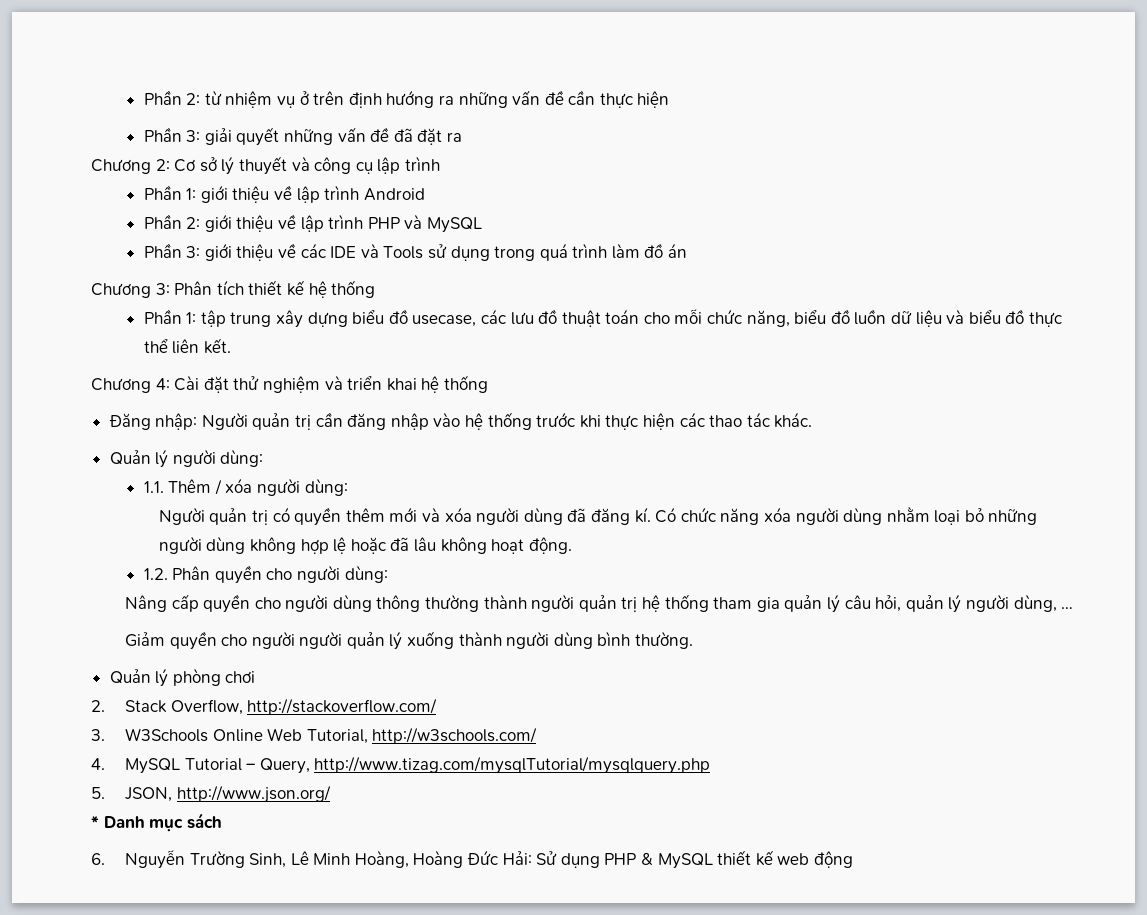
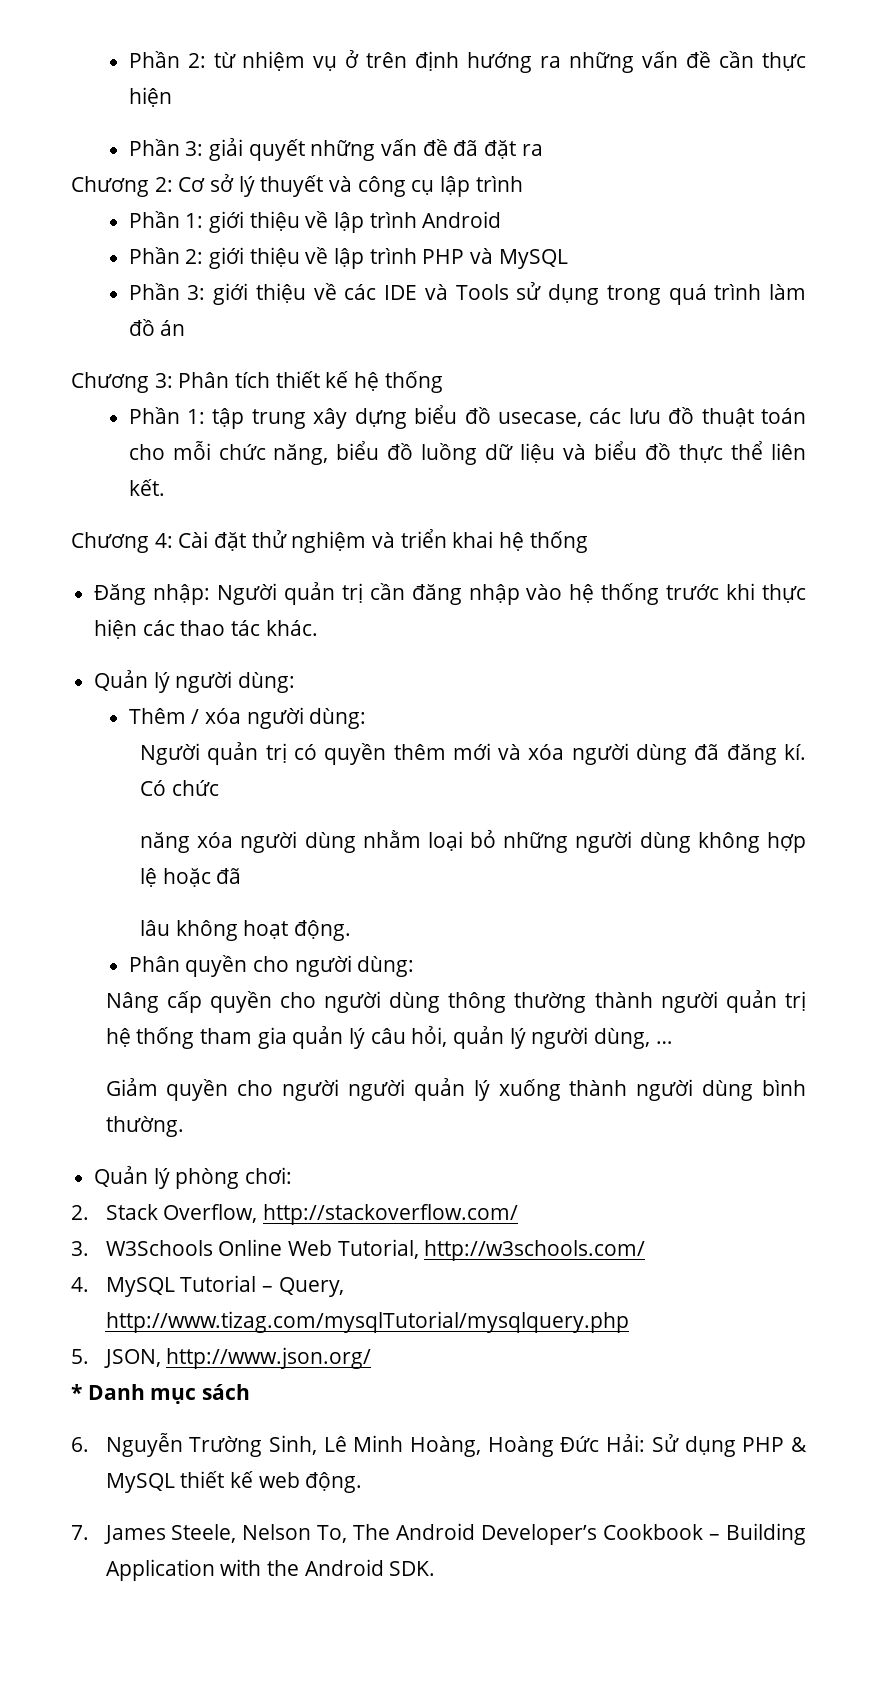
[854,309,887,325] luồn -> [421,443,478,465] luồng
[143,481,164,493] 1.1. -> (296, 682) none
(716, 514) none -> (219, 788) //
(410, 544) none -> (242, 876) //
[143,568,168,580] 1.2. -> (352, 930) none
[225,671,256,683] chơi -> [245,1167,293,1184] chơi:
[813,851,853,868] động -> [305,1472,363,1493] [71,1523,807,1545] [105,1559,436,1581] động. // 7. James Steele, Nelson To, The Android Developer’s Cookbook – Building Application with the Android SDK.

